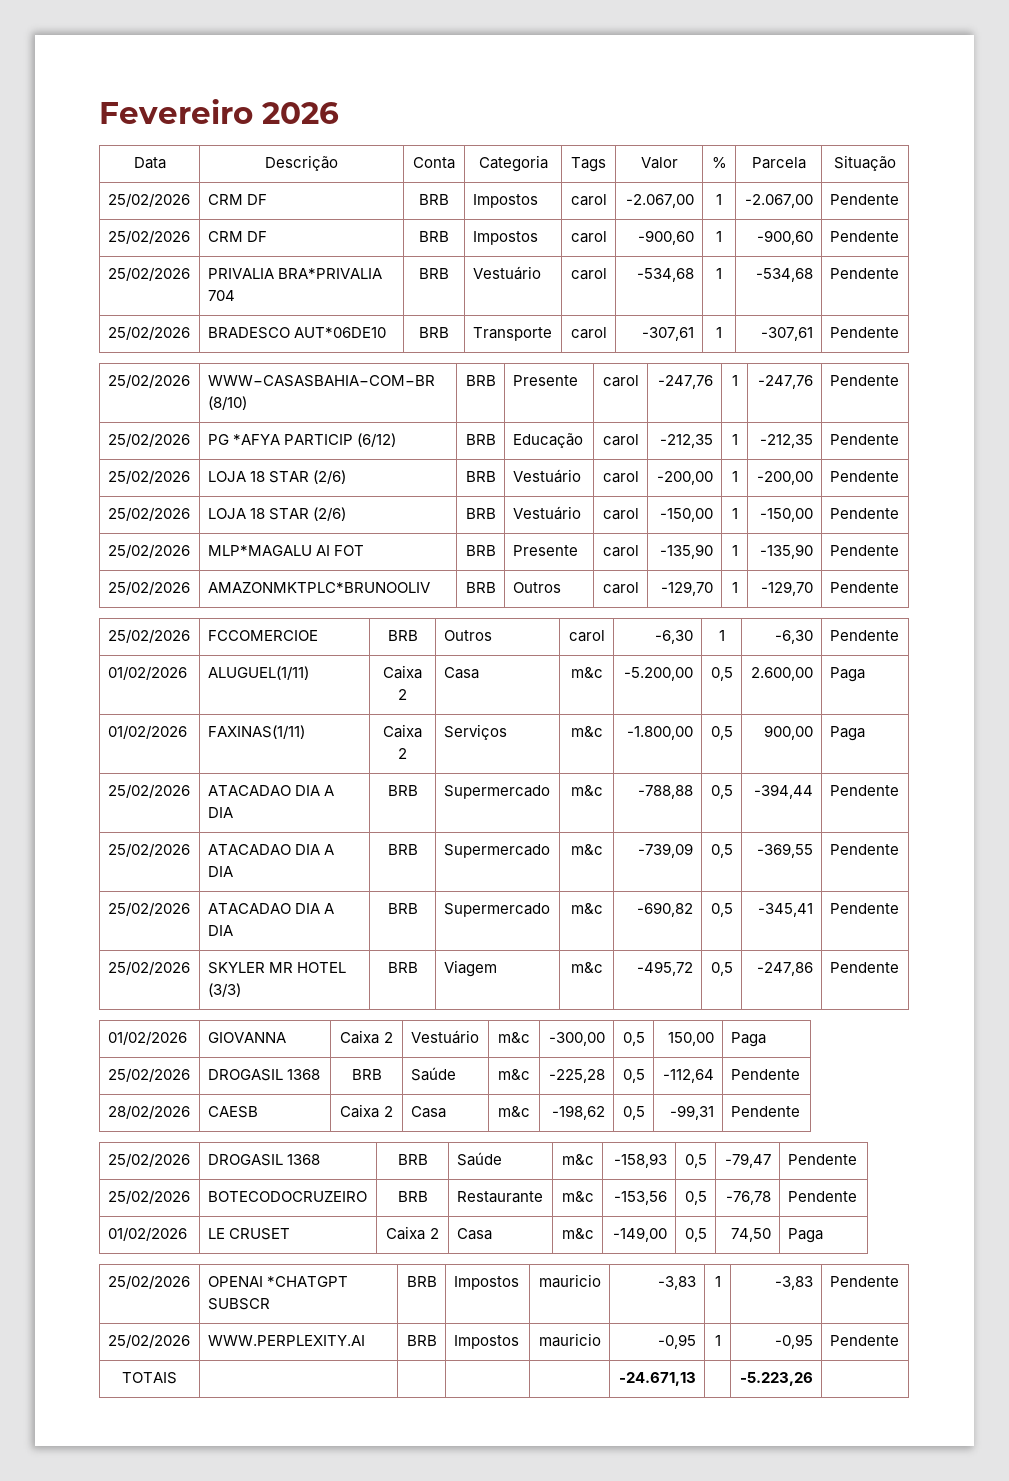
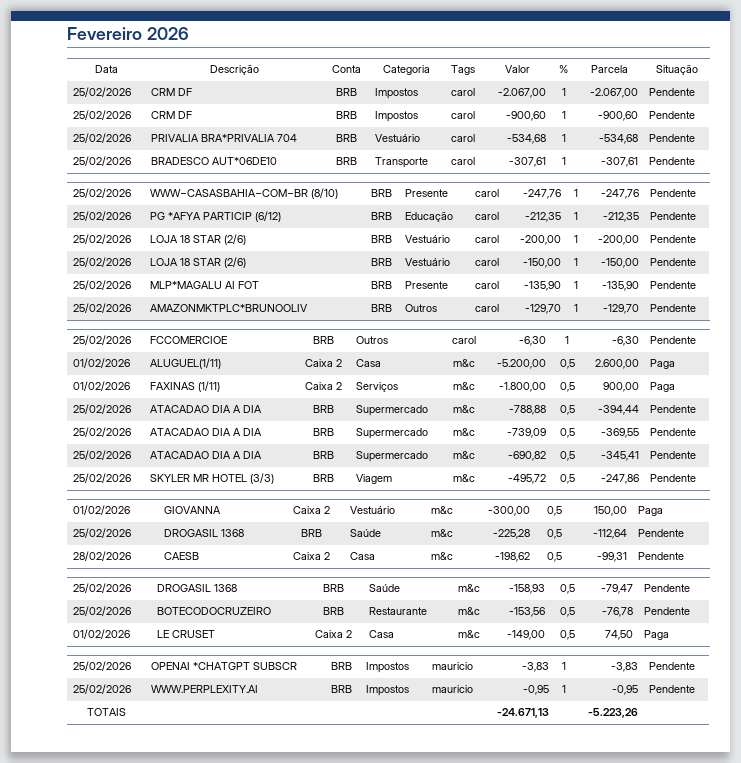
[207,725,305,739] FAXINAS(1/11) -> [150,381,221,392] FAXINAS (1/11)

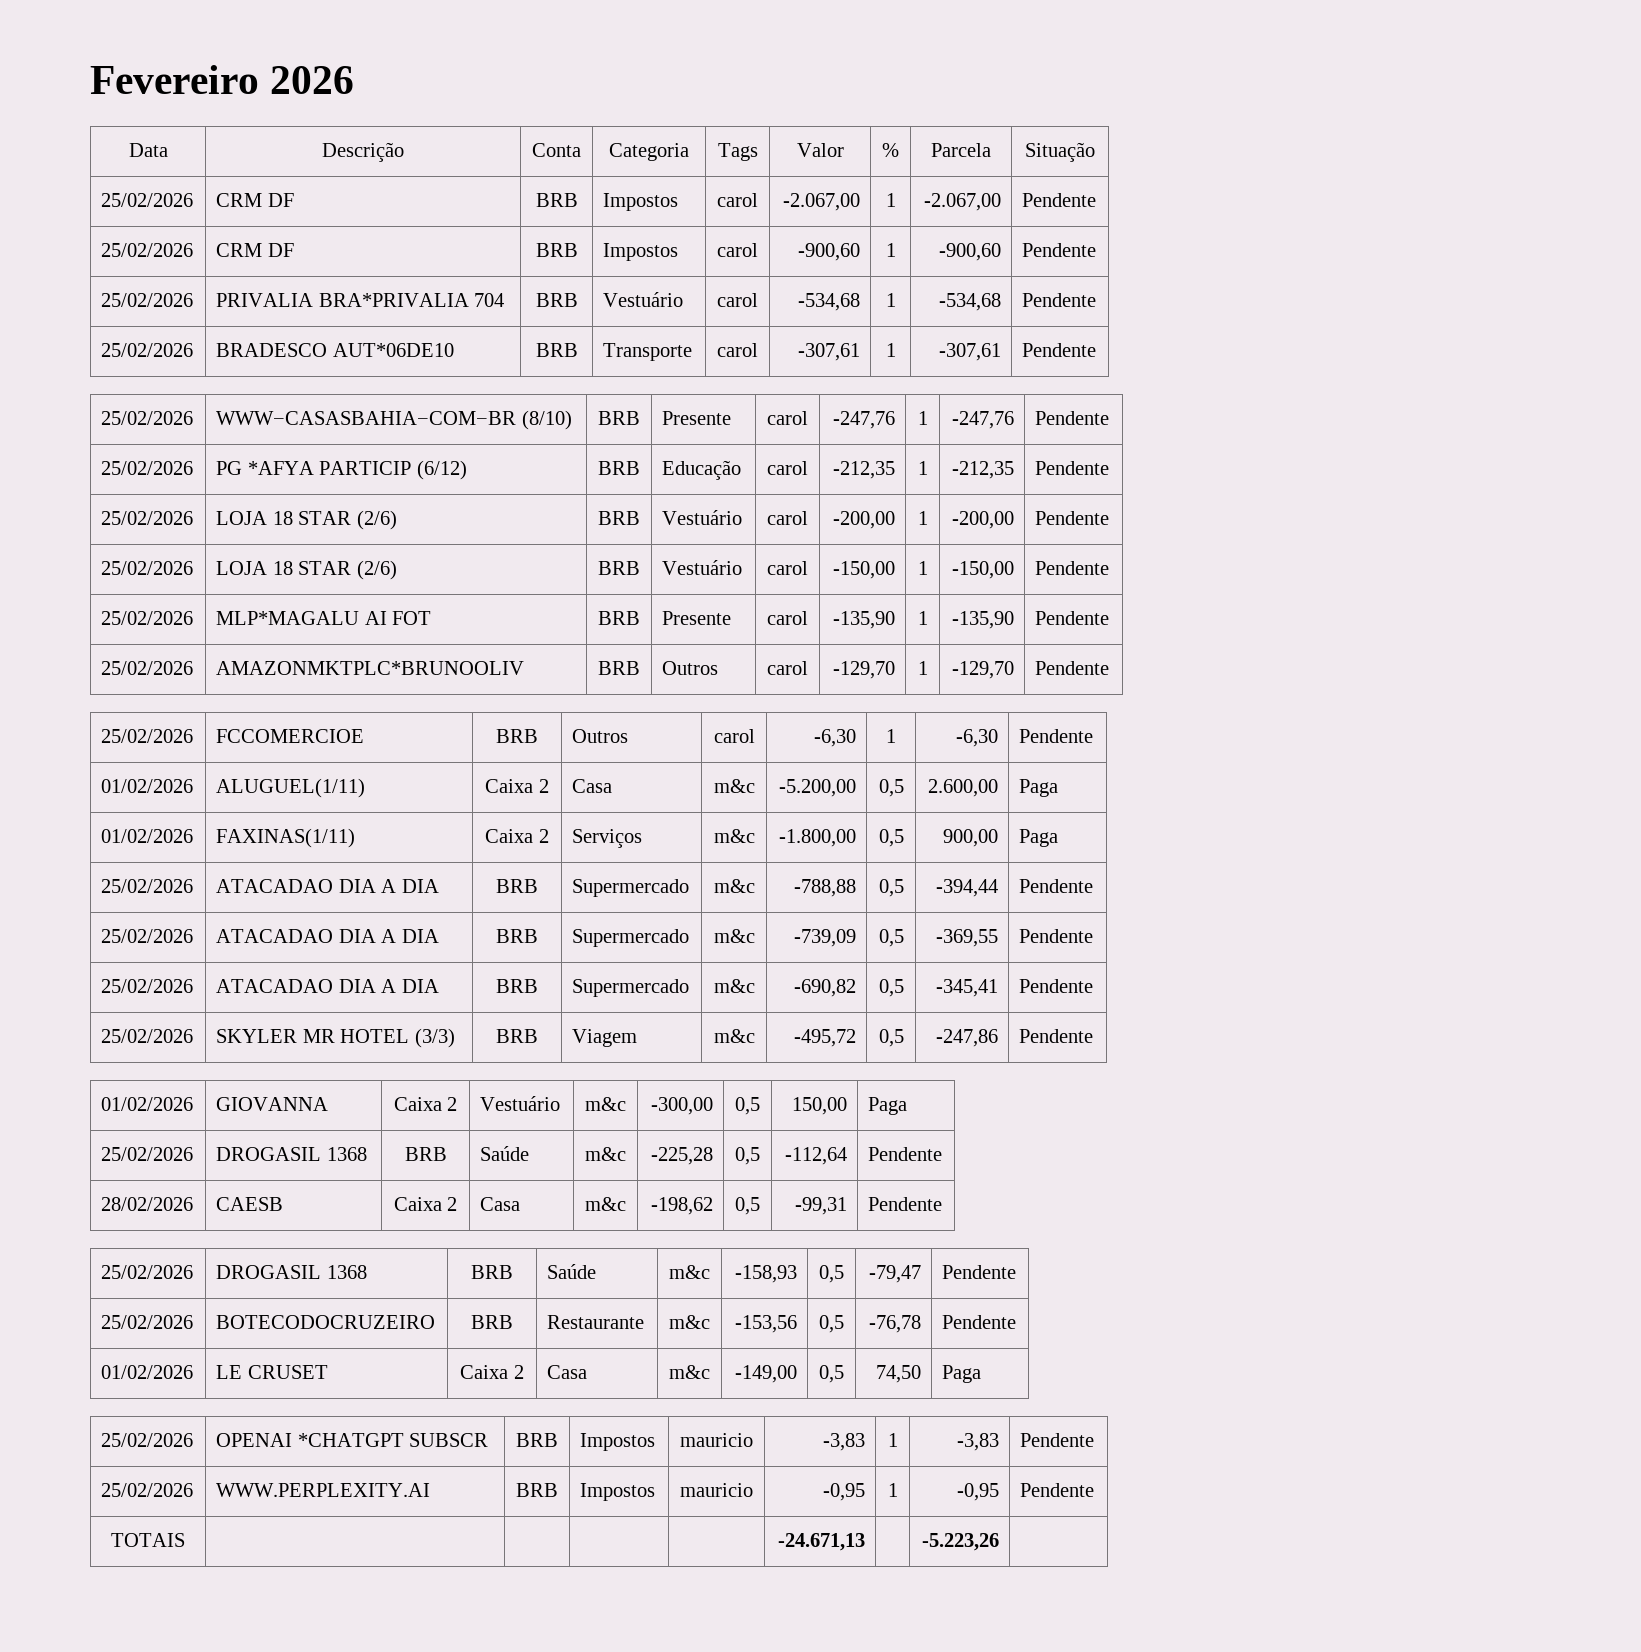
[150,381,221,392] FAXINAS (1/11) -> [216,828,356,848] FAXINAS(1/11)

